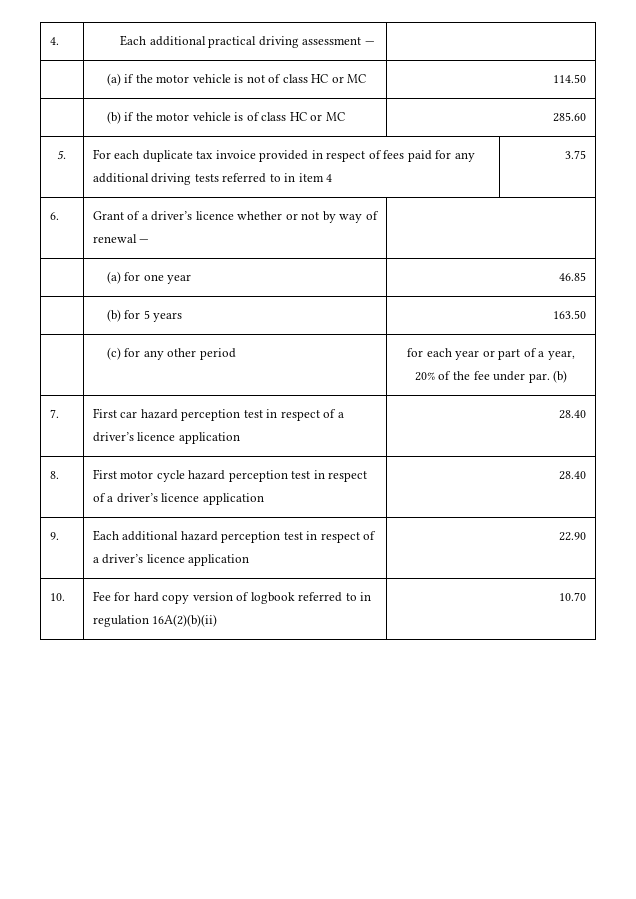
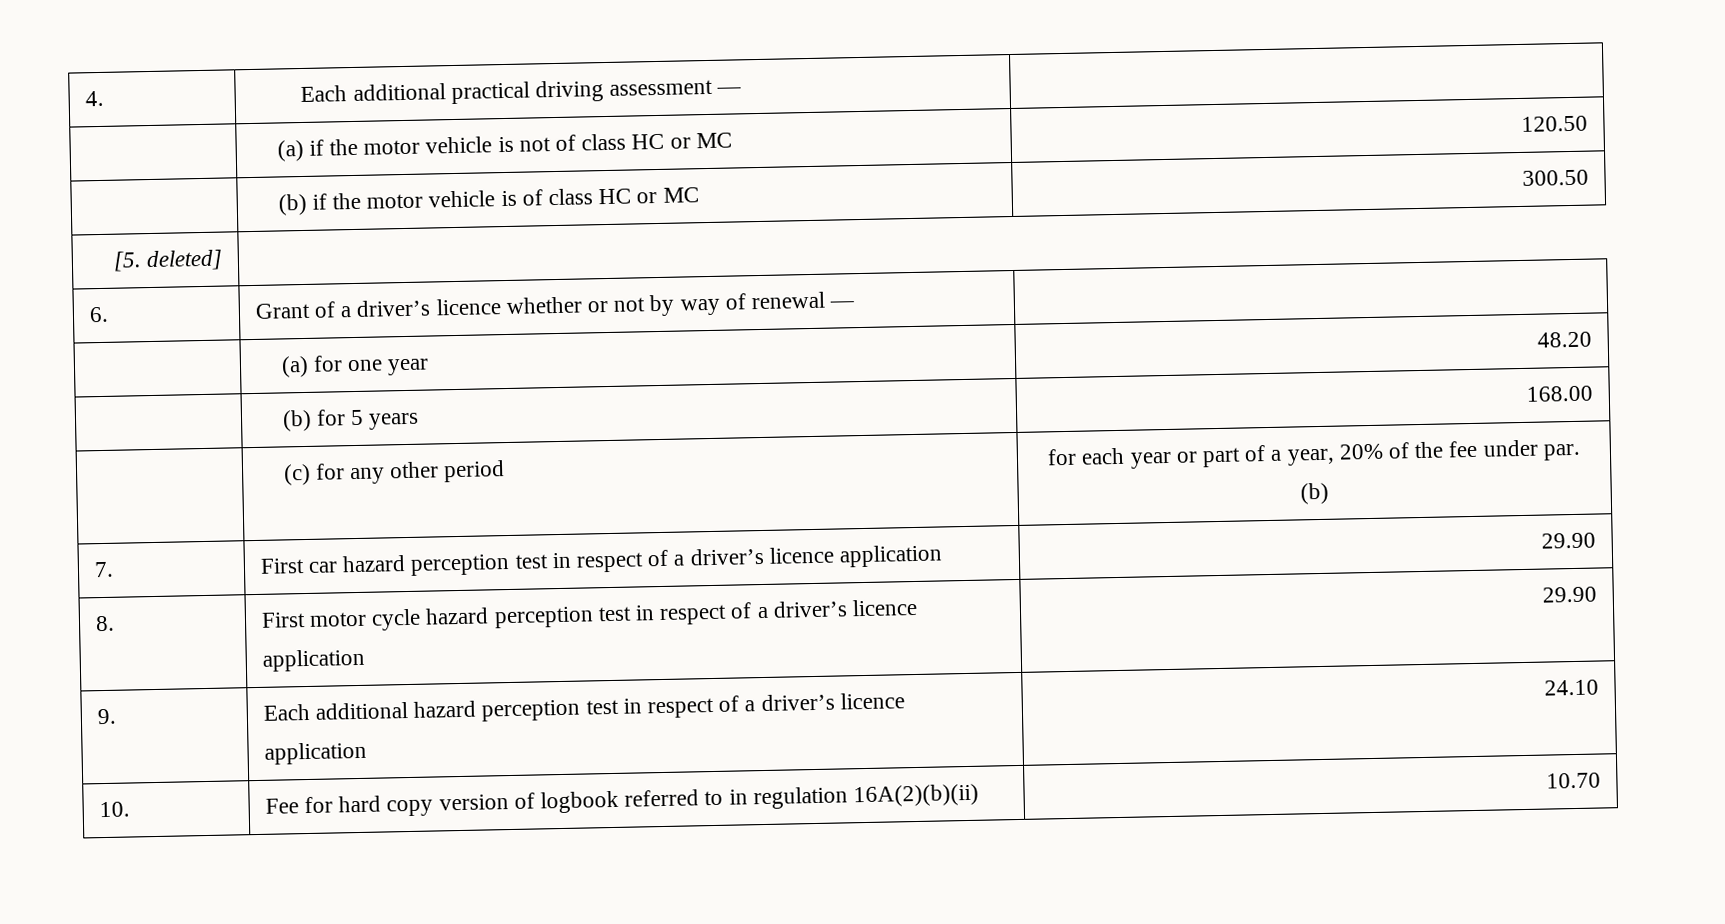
[553,74,587,83] 114.50 -> [1521,115,1589,132] 120.50
[553,112,587,122] [57,151,67,160] [92,149,475,162] [92,173,333,185] [565,150,587,159] 285.60 // 5. | For each duplicate tax invoice provided in respect of fees paid for any additional driving tests referred to in item 4 | 3.75 -> [1522,169,1590,186] [112,249,223,272] 300.50 // [5. deleted]
[559,272,587,281] 46.85 -> [1537,331,1593,348] 48.20
[553,310,587,319] 163.50 -> [1526,385,1594,402] 168.00
[559,410,587,419] 28.40 -> [1541,532,1597,549] 29.90
[559,471,587,480] 28.40 -> [1542,586,1598,603] 29.90
[559,532,587,541] 22.90 -> [1544,679,1600,696] 24.10

